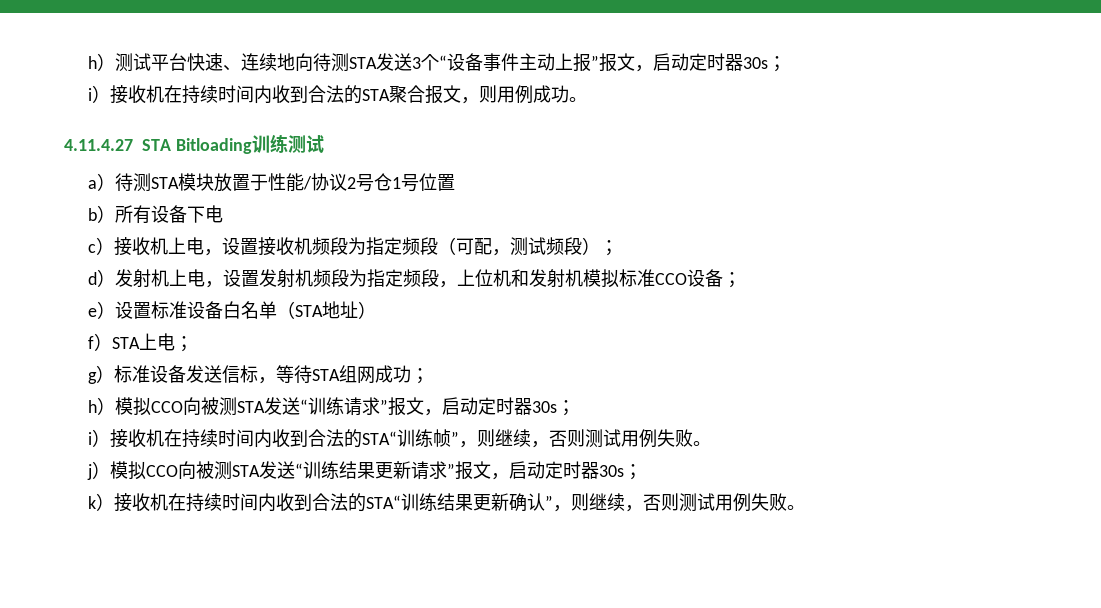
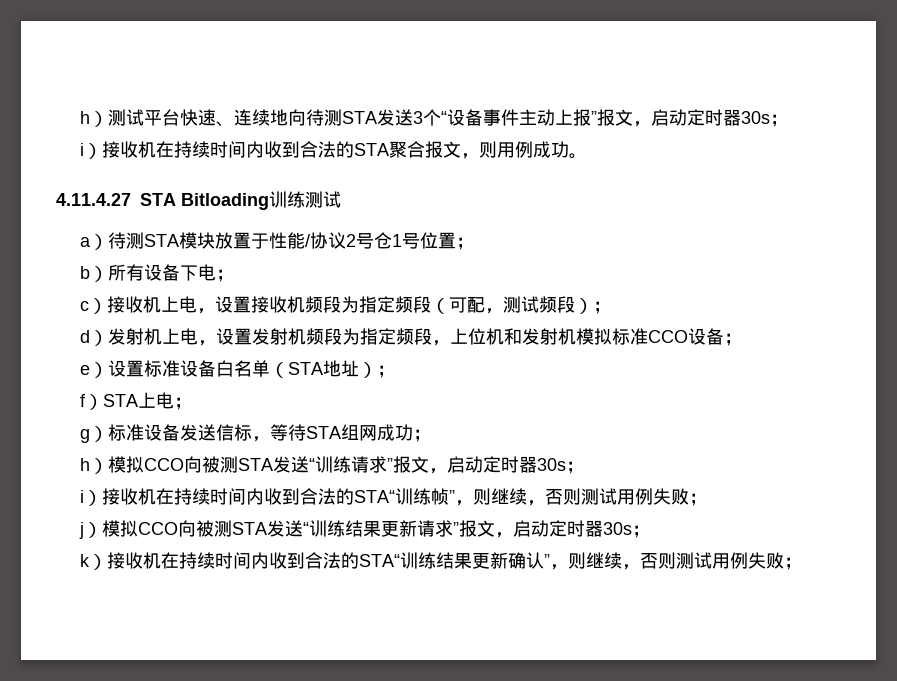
(456, 182) none -> [456,237,475,250] ；
(224, 214) none -> [216,269,235,282] ；
(377, 310) none -> [377,365,396,378] ；
[693,441,712,446] 。 -> [689,493,708,506] ；
[787,505,806,510] 。 -> [784,557,803,570] ；

